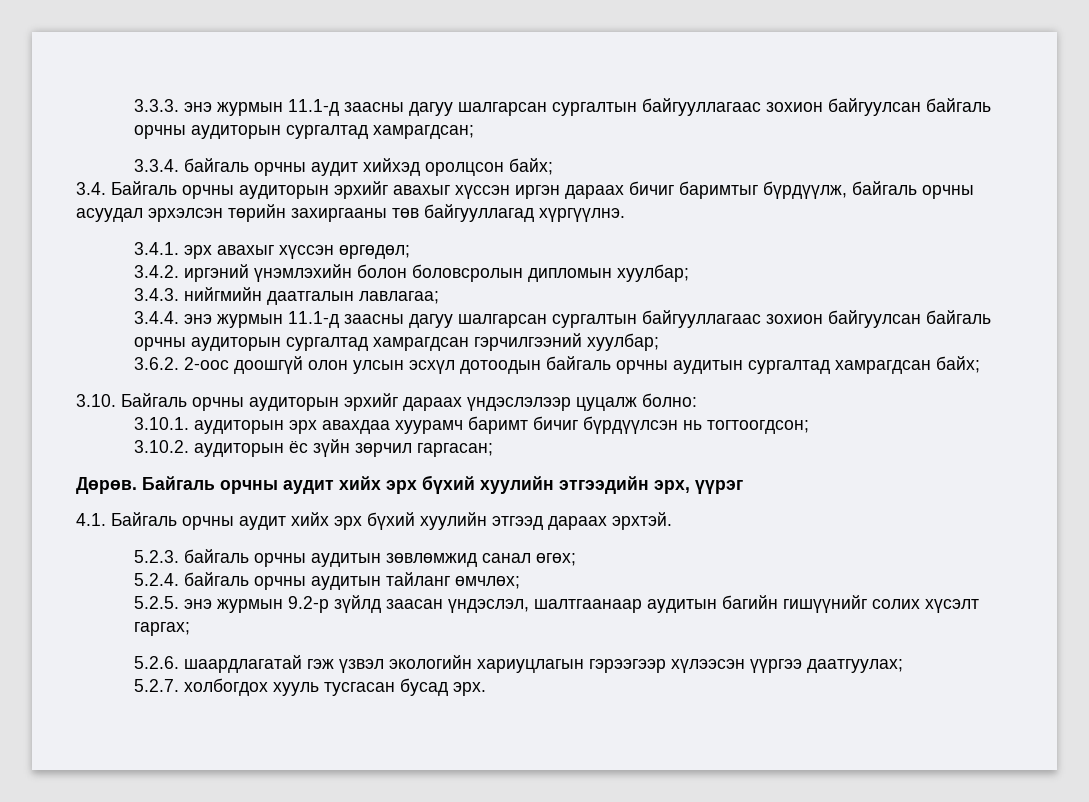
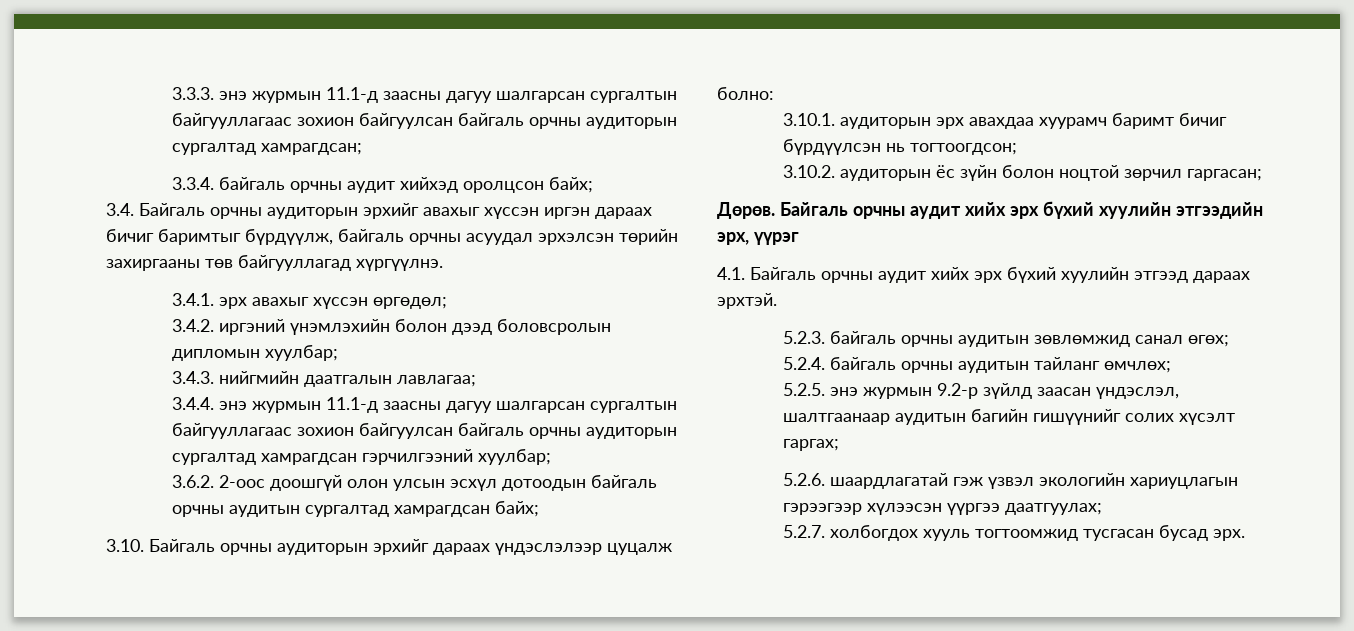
(408, 271) none -> [451,323,492,335] дээд
(351, 448) none -> [1001,165,1119,181] болон ноцтой
(320, 689) none -> [974,529,1078,541] тогтоомжид

